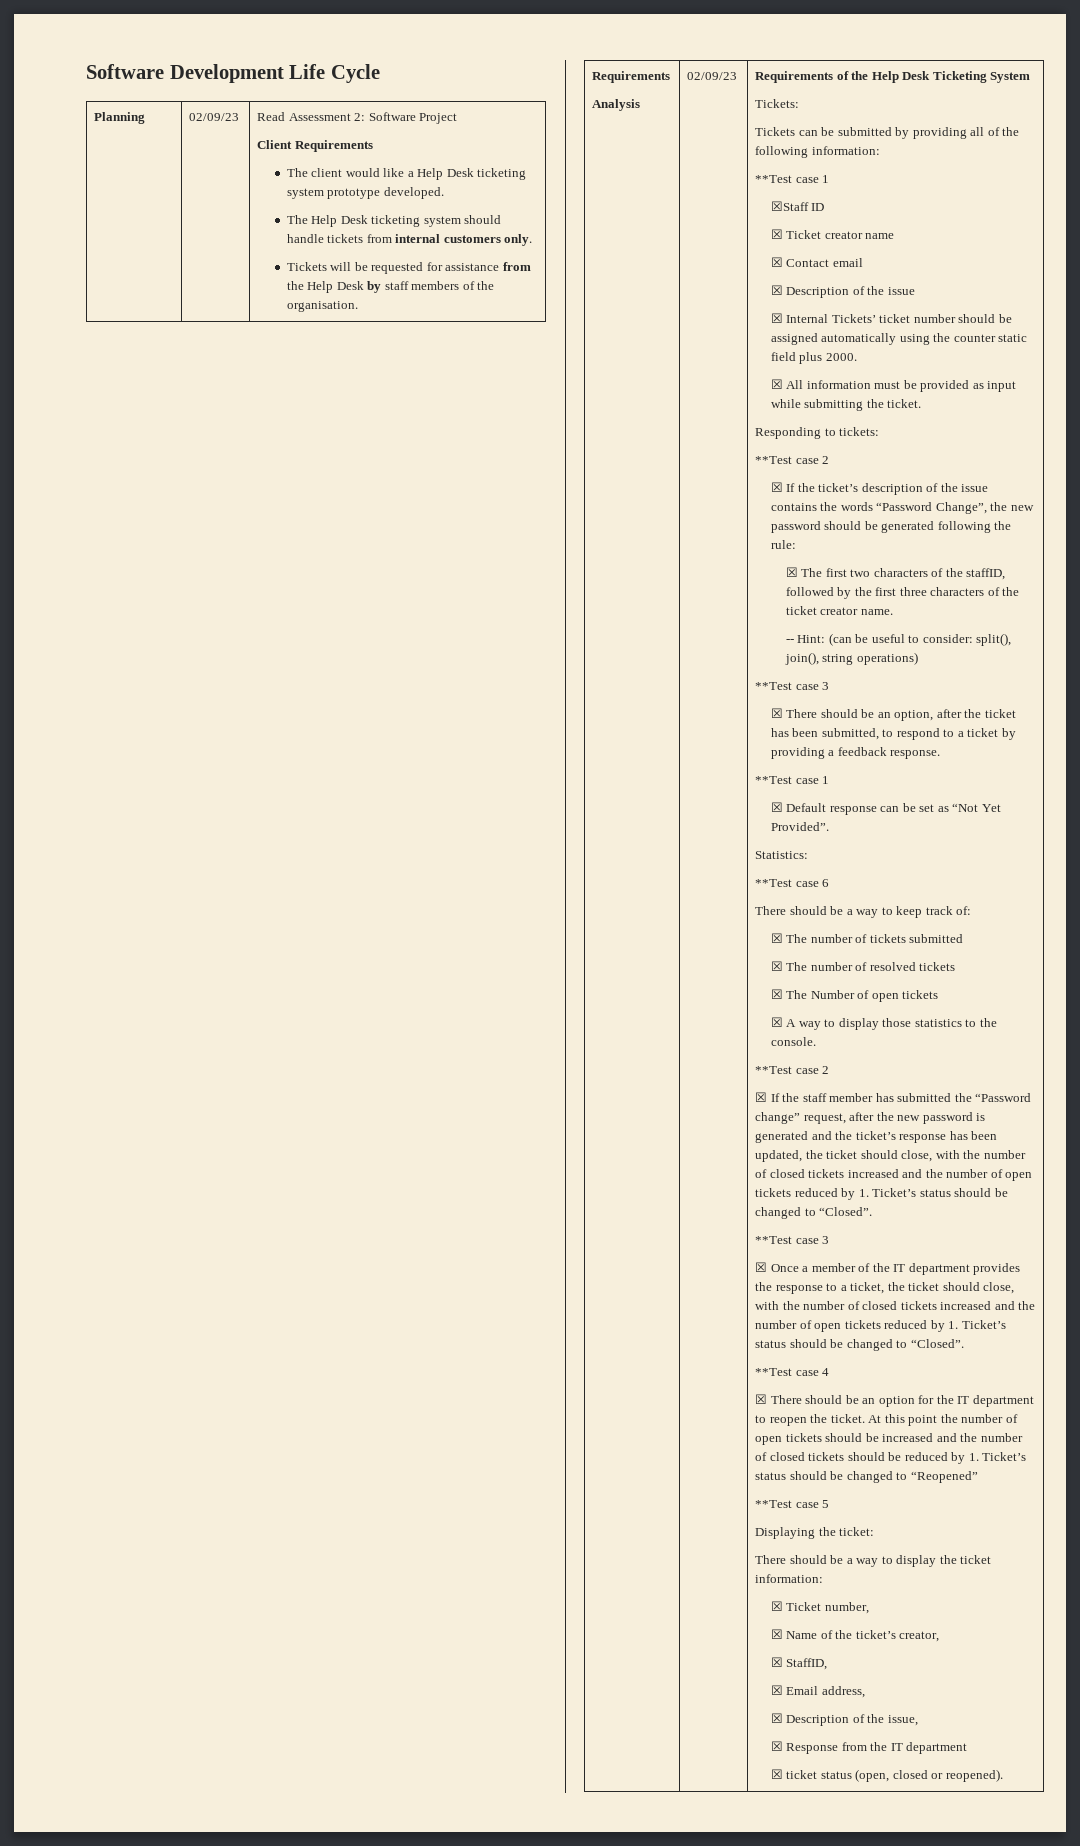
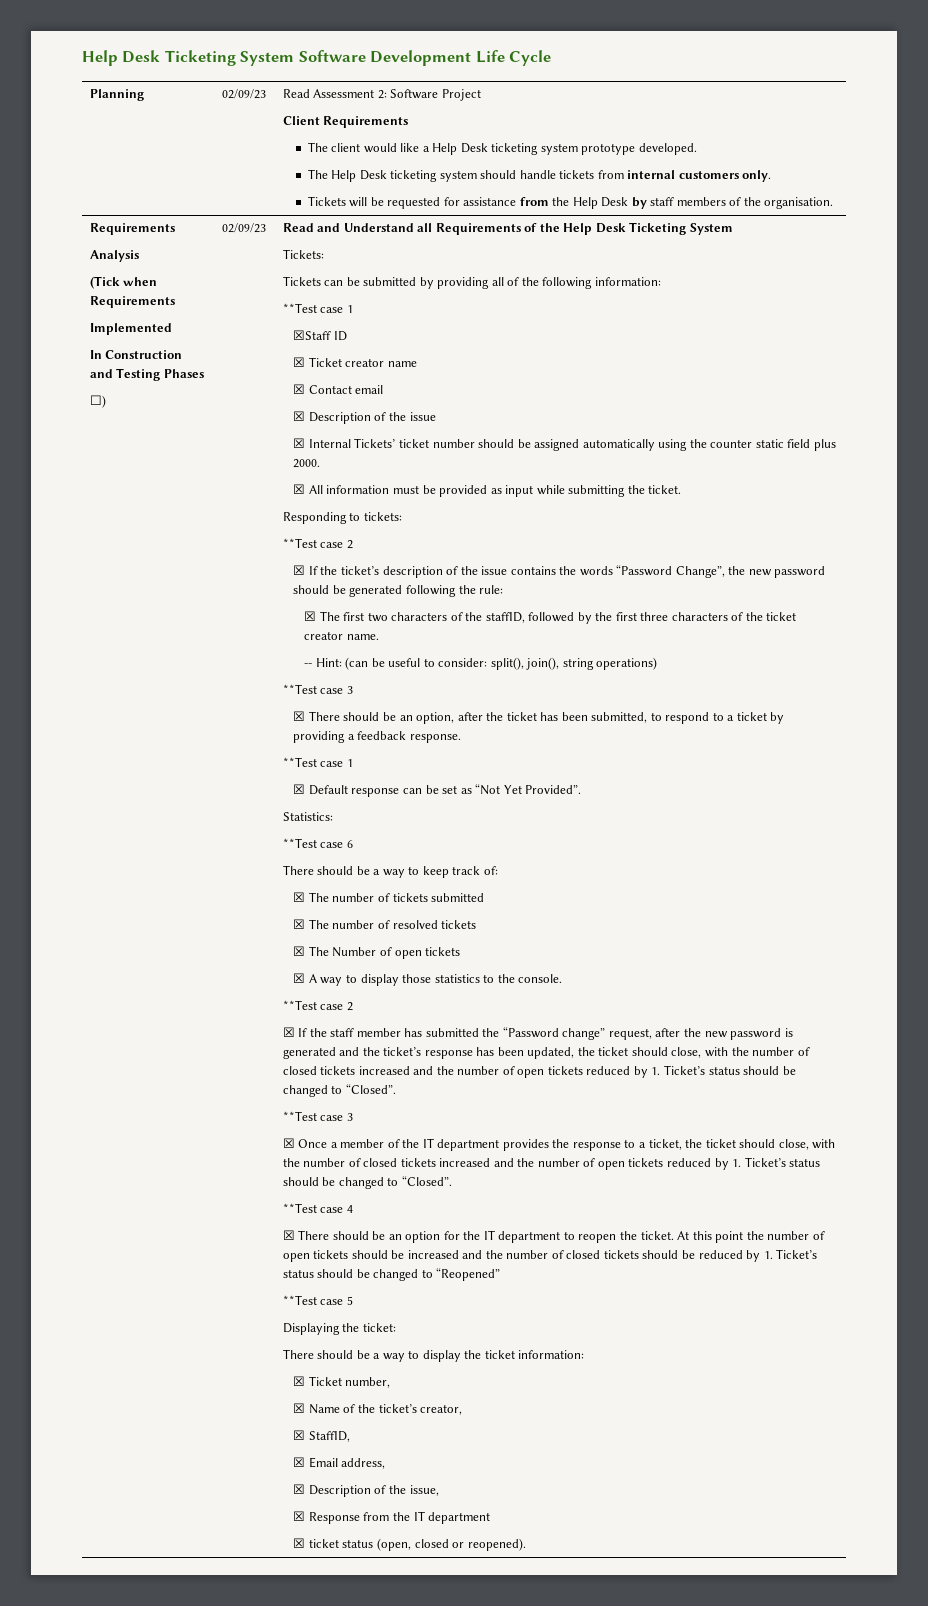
(86, 71) none -> [82,50,295,66] Help Desk Ticketing System
[687,72,738,80] | 02/09/23 | -> [89,276,158,289] [89,296,175,308] [89,323,172,335] [89,350,183,359] [89,368,204,381] [89,395,106,408] [221,223,266,233] [282,223,433,232] // (Tick when Requirements // Implemented // In Construction and Testing Phases // ☐) | 02/09/23 | Read and Understand all

